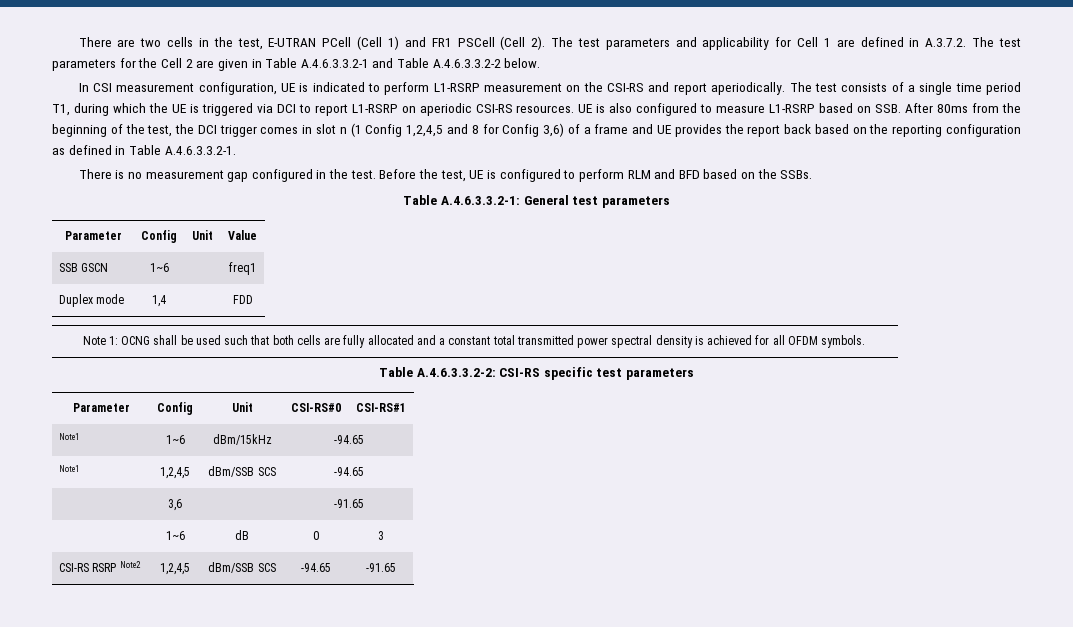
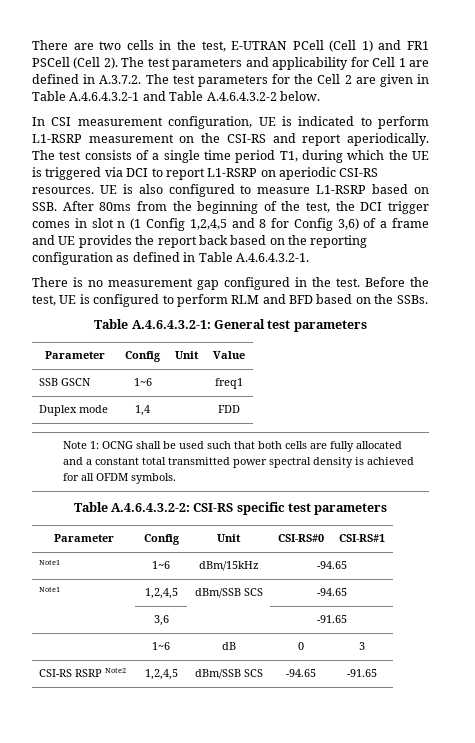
[300,59,369,68] A.4.6.3.3.2-1 -> [69,92,140,101] A.4.6.4.3.2-1
[432,59,501,68] A.4.6.3.3.2-2 -> [206,92,277,101] A.4.6.4.3.2-2
[164,146,236,155] A.4.6.3.3.2-1. -> [235,253,309,262] A.4.6.4.3.2-1.
[440,196,520,205] A.4.6.3.3.2-1: -> [131,320,211,329] A.4.6.4.3.2-1:
[416,368,496,377] A.4.6.3.3.2-2: -> [110,503,190,512] A.4.6.4.3.2-2:

